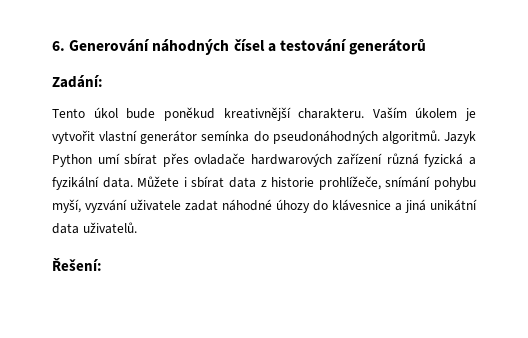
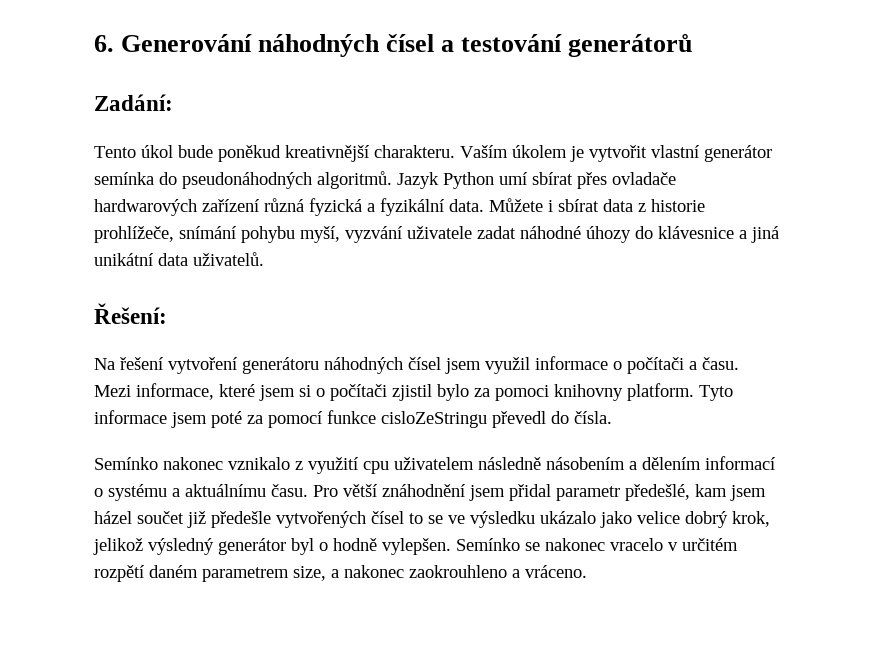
(102, 264) none -> [94,356,739,374] [94,383,733,401] [94,410,612,428] [94,456,775,474] [94,484,766,501] [94,511,770,528] [93,538,738,555] [94,565,587,582] // Na řešení vytvoření generátoru náhodných čísel jsem využil informace o počítači a času. Mezi informace, které jsem si o počítači zjistil bylo za pomoci knihovny platform. Tyto informace jsem poté za pomocí funkce cisloZeStringu převedl do čísla. // Semínko nakonec vznikalo z využití cpu uživatelem následně násobením a dělením informací o systému a aktuálnímu času. Pro větší znáhodnění jsem přidal parametr předešlé, kam jsem házel součet již předešle vytvořených čísel to se ve výsledku ukázalo jako velice dobrý krok, jelikož výsledný generátor byl o hodně vylepšen. Semínko se nakonec vracelo v určitém rozpětí daném parametrem size, a nakonec zaokrouhleno a vráceno.

